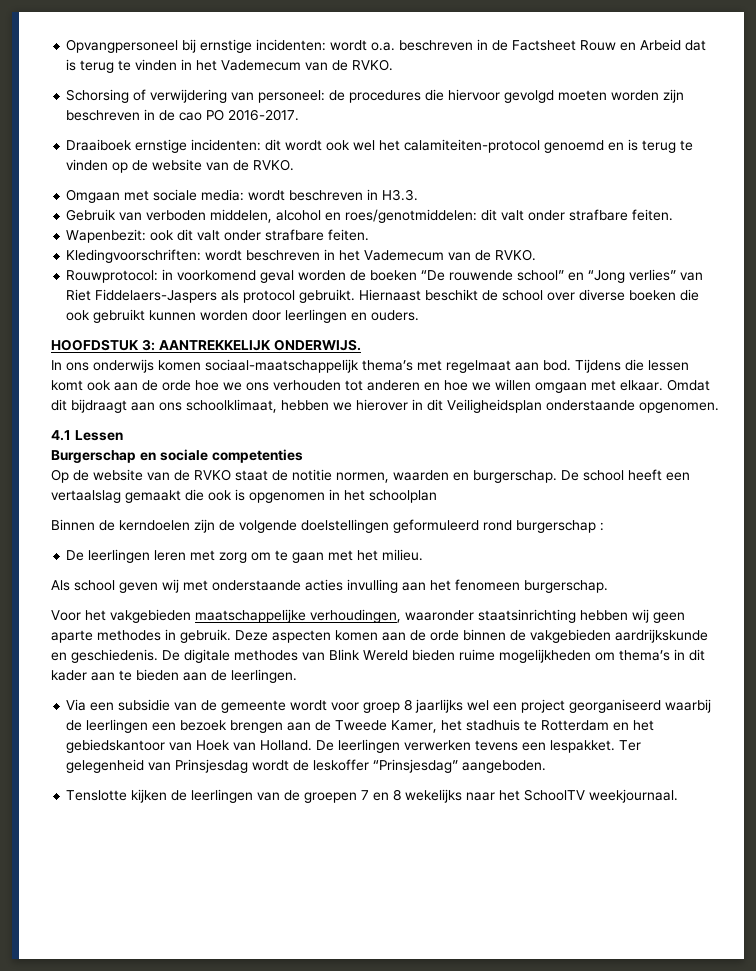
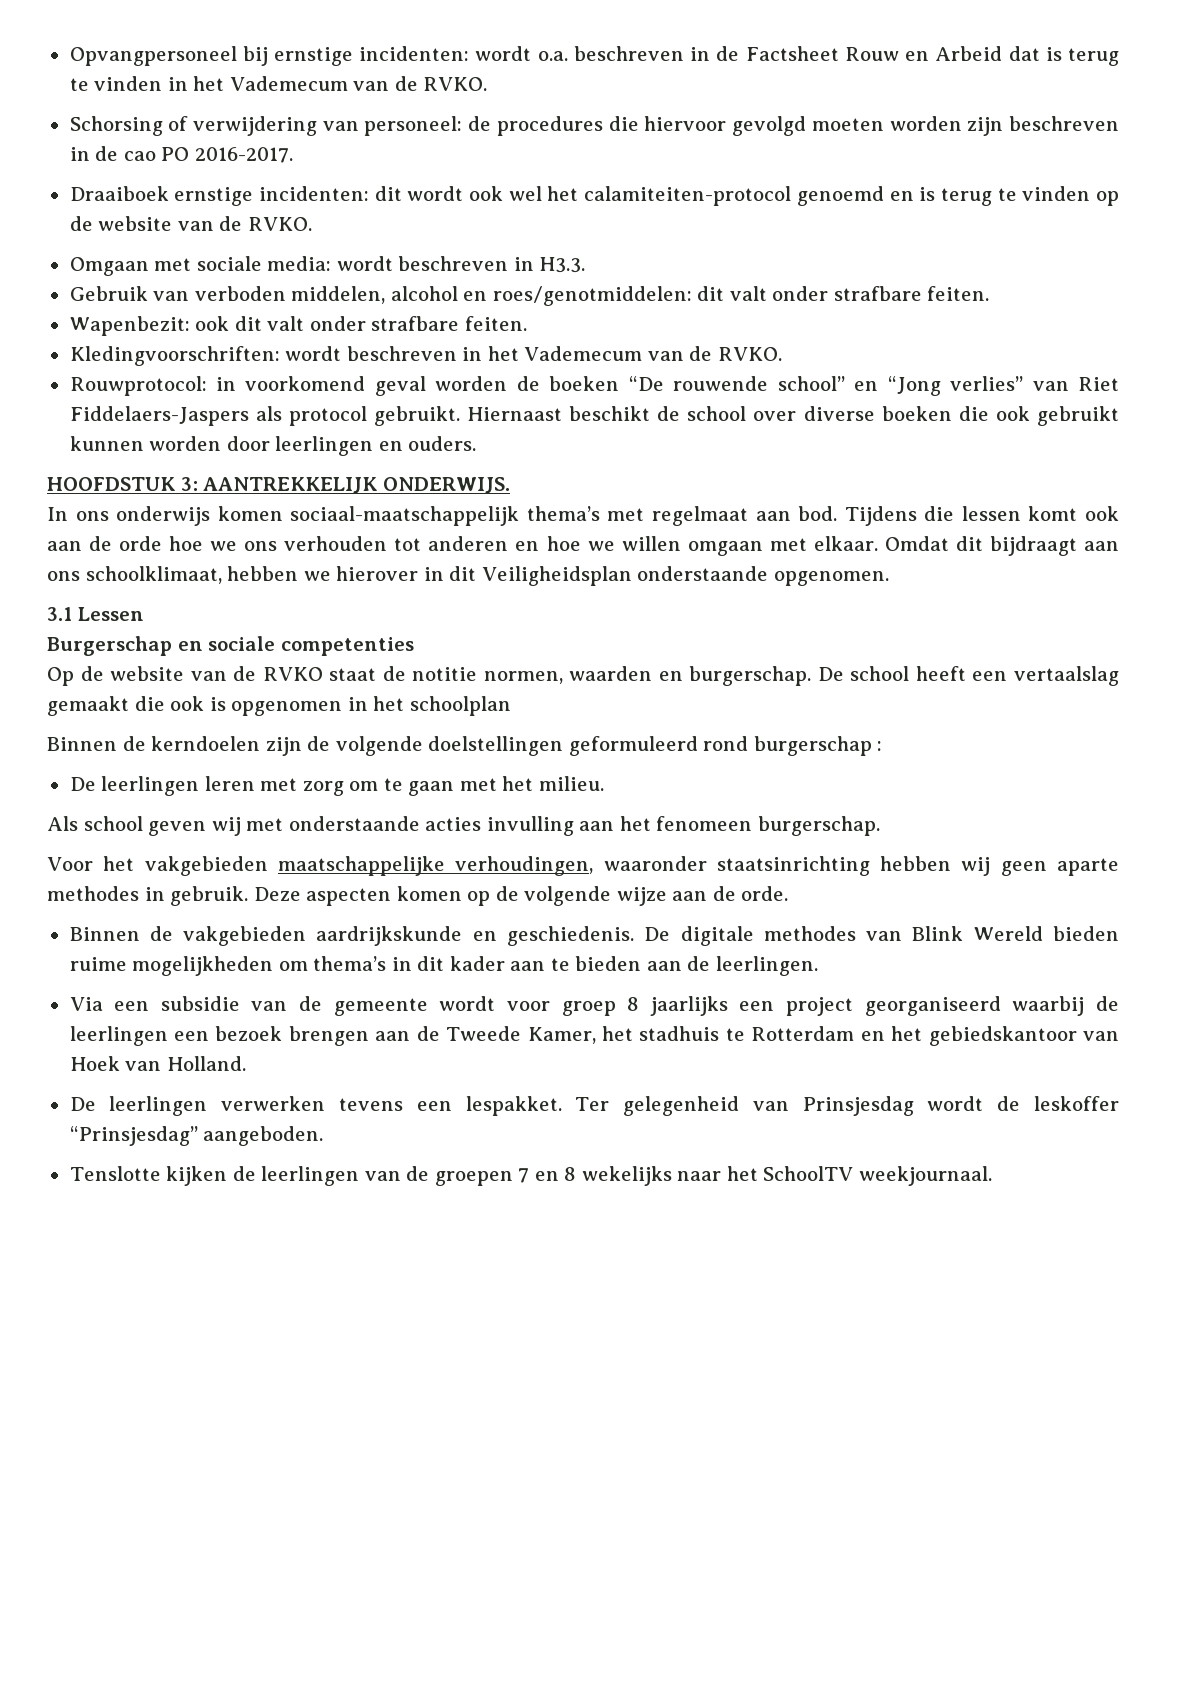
[51,430,71,441] 4.1 -> [47,607,72,621] 3.1
[382,629,506,641] aan de orde binnen -> [467,886,789,906] [69,927,140,941] op de volgende wijze aan de orde. // Binnen
[467,700,490,711] wel -> (728, 1006) none
(313, 745) none -> (246, 1063) //

